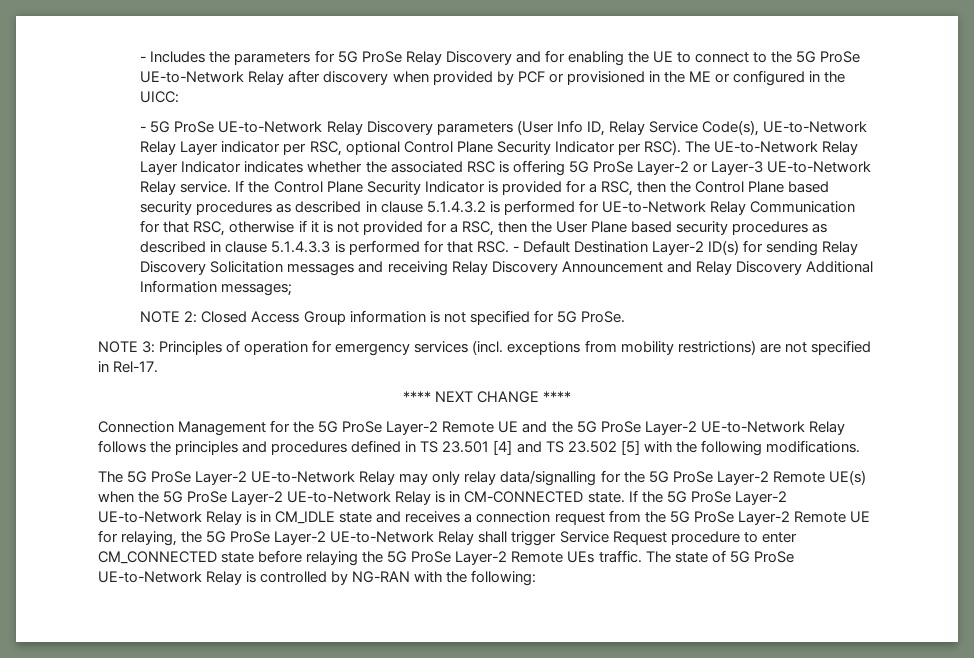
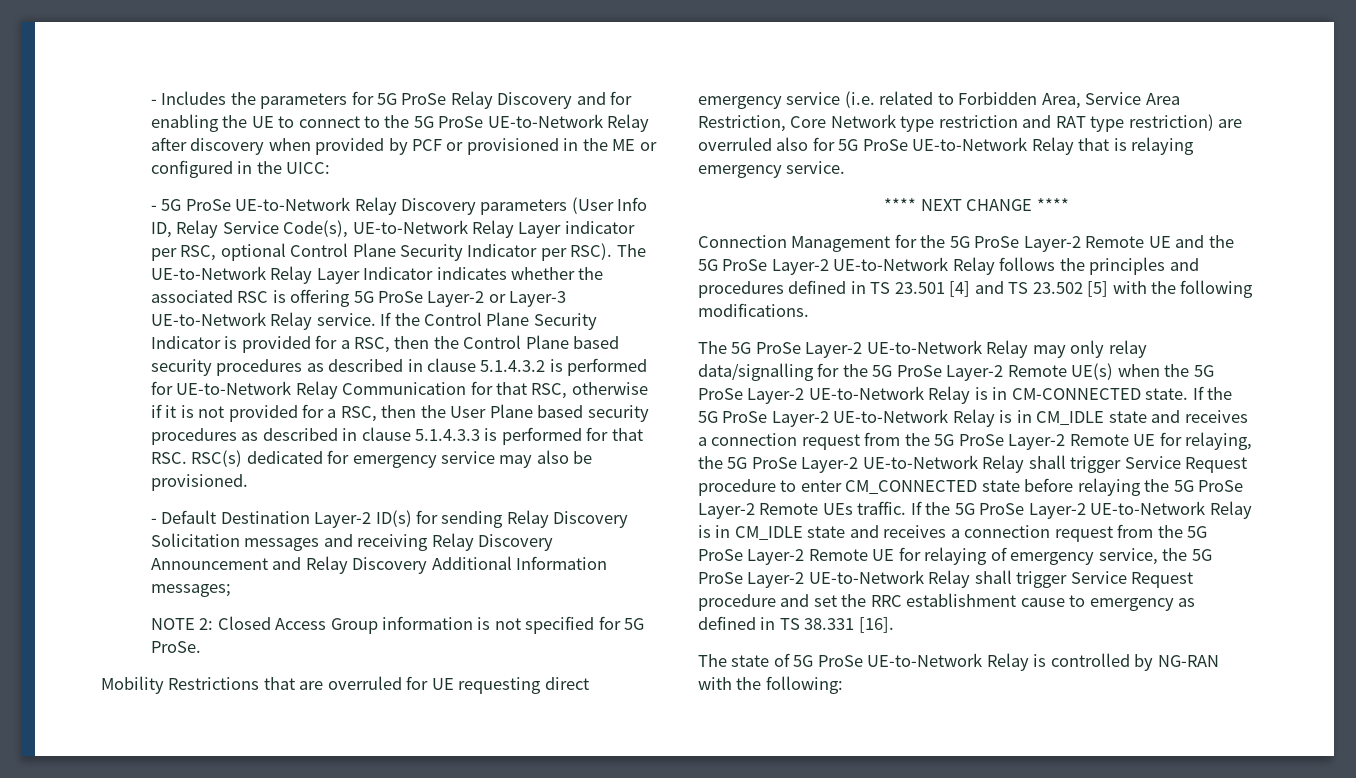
(509, 247) none -> [191,450,593,468] [150,474,248,491] RSC(s) dedicated for emergency service may also be provisioned. //
[98,340,871,356] [98,361,159,373] NOTE 3: Principles of operation for emergency services (incl. exceptions from mobility restrictions) are not specified in Rel-17. -> [101,676,589,694] [698,91,1180,109] [698,114,1243,132] [698,137,1195,155] [698,161,846,178] Mobility Restrictions that are overruled for UE requesting direct emergency service (i.e. related to Forbidden Area, Service Area Restriction, Core Network type restriction and RAT type restriction) are overruled also for 5G ProSe UE-to-Network Relay that is relaying emergency service.
(642, 556) none -> [910,501,1252,519] [698,524,1208,542] [698,547,1212,565] [698,570,1194,588] [698,593,1196,611] [698,616,894,633] If the 5G ProSe Layer-2 UE-to-Network Relay is in CM_IDLE state and receives a connection request from the 5G ProSe Layer-2 Remote UE for relaying of emergency service, the 5G ProSe Layer-2 UE-to-Network Relay shall trigger Service Request procedure and set the RRC establishment cause to emergency as defined in TS 38.331 [16]. //

